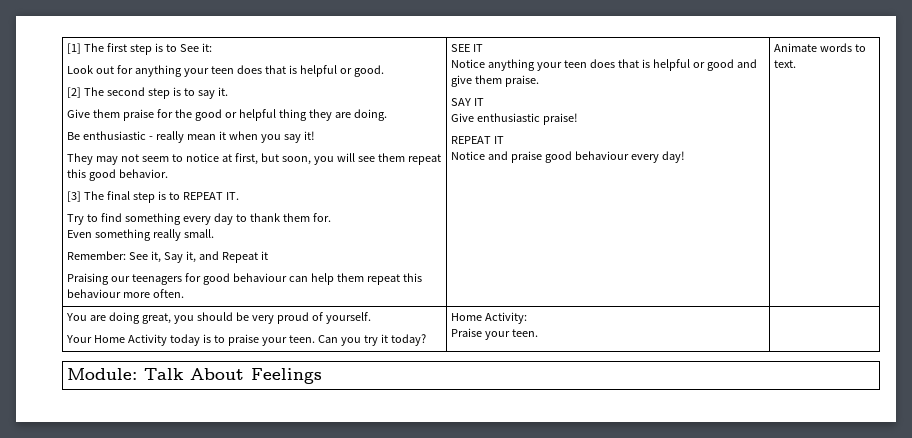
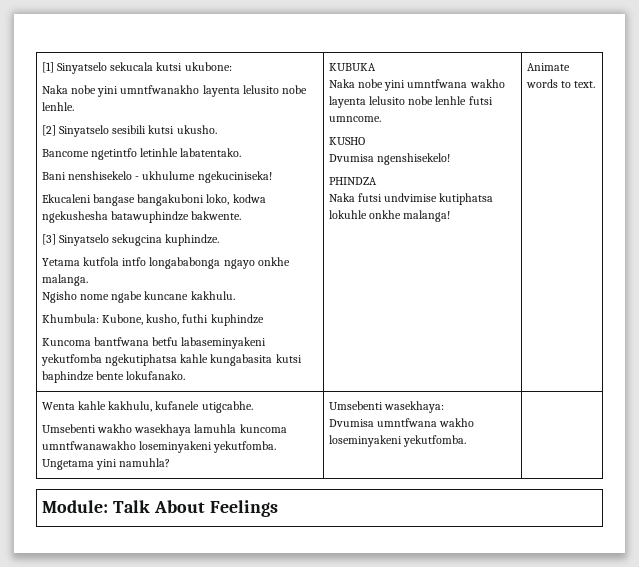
[84,43,213,55] [67,65,385,77] [67,87,229,99] [67,109,388,121] [67,131,316,143] [67,153,441,165] [67,169,169,181] [67,191,240,203] [67,213,332,225] [67,229,215,241] [67,251,269,263] [67,273,423,285] [67,289,185,298] [451,44,484,52] [451,59,758,71] [451,75,540,87] [451,98,485,106] [451,113,579,125] [451,136,505,144] [451,151,686,163] [774,43,867,52] [774,60,797,68] [66,312,372,324] [66,334,426,346] [451,312,528,324] [451,328,539,340] The first step is to See it: // Look out for anything your teen does that is helpful or good. // [2] The second step is to say it. // Give them praise for the good or helpful thing they are doing. // Be enthusiastic - really mean it when you say it! // They may not seem to notice at first, but soon, you will see them repeat this good behavior. // [3] The final step is to REPEAT IT. // Try to find something every day to thank them for. // Even something really small. // Remember: See it, Say it, and Repeat it // Praising our teenagers for good behaviour can help them repeat this behaviour more often. | SEE IT // Notice anything your teen does that is helpful or good and give them praise. // SAY IT // Give enthusiastic praise! // REPEAT IT // Notice and praise good behaviour every day! | Animate words to text. // You are doing great, you should be very proud of yourself. // Your Home Activity today is to praise your teen. Can you try it today? | Home Activity: // Praise your teen. -> [57,62,232,74] [42,85,307,97] [42,102,75,111] [42,125,217,137] [42,148,242,160] [42,171,272,183] [42,194,266,206] [42,211,242,223] [42,234,220,246] [42,257,290,269] [42,274,89,286] [42,291,235,303] [42,314,264,326] [42,337,267,349] [41,354,302,366] [42,371,186,383] [329,63,377,71] [329,79,505,91] [329,96,493,108] [329,116,382,122] [329,137,366,145] [329,153,451,165] [329,177,378,185] [329,193,494,205] [329,210,451,222] [527,63,571,71] [526,79,596,88] [42,401,253,413] [42,424,287,436] [42,441,277,453] [42,458,171,470] [329,401,445,413] [329,418,475,427] [329,435,467,447] Sinyatselo sekucala kutsi ukubone: // Naka nobe yini umntfwanakho layenta lelusito nobe lenhle. // [2] Sinyatselo sesibili kutsi ukusho. // Bancome ngetintfo letinhle labatentako. // Bani nenshisekelo - ukhulume ngekuciniseka! // Ekucaleni bangase bangakuboni loko, kodwa ngekushesha batawuphindze bakwente. // [3] Sinyatselo sekugcina kuphindze. // Yetama kutfola intfo longababonga ngayo onkhe malanga. // Ngisho nome ngabe kuncane kakhulu. // Khumbula: Kubone, kusho, futhi kuphindze // Kuncoma bantfwana betfu labaseminyakeni yekutfomba ngekutiphatsa kahle kungabasita kutsi baphindze bente lokufanako. | KUBUKA // Naka nobe yini umntfwana wakho layenta lelusito nobe lenhle futsi umncome. // KUSHO // Dvumisa ngenshisekelo! // PHINDZA // Naka futsi undvimise kutiphatsa lokuhle onkhe malanga! | Animate words to text. // Wenta kahle kakhulu, kufanele utigcabhe. // Umsebenti wakho wasekhaya lamuhla kuncoma umntfwanawakho loseminyakeni yekutfomba. Ungetama yini namuhla? | Umsebenti wasekhaya: // Dvumisa umntfwana wakho loseminyakeni yekutfomba.

